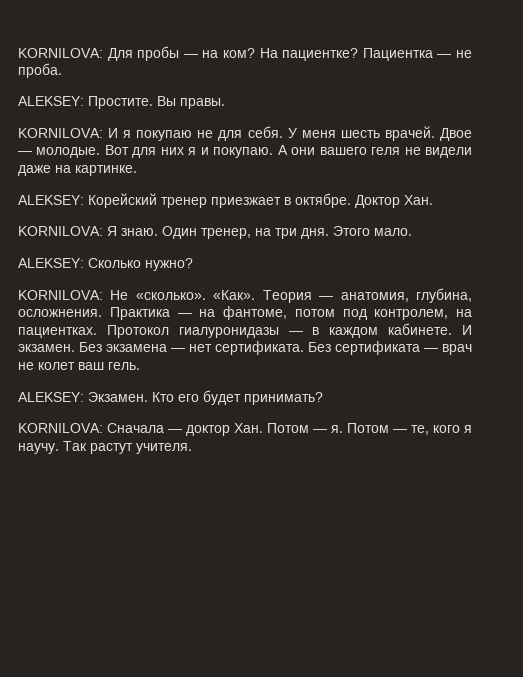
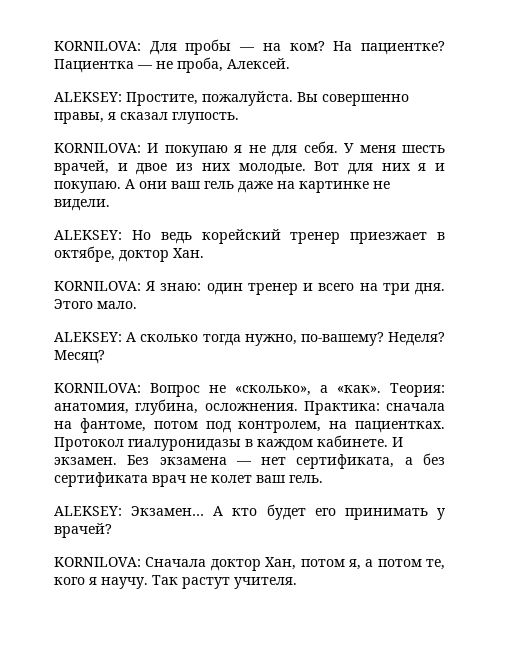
[18,63,62,78] [18,96,225,109] проба. // ALEKSEY: Простите. Вы правы. -> [177,57,290,73] [54,91,409,106] [54,112,239,124] проба, Алексей. // ALEKSEY: Простите, пожалуйста. Вы совершенно правы, я сказал глупость.
[123,130,193,141] я покупаю -> [164,145,243,157] покупаю я
[384,126,472,141] [18,151,32,155] врачей. Двое — -> [54,160,231,175] врачей, и двое из них
[319,147,472,158] [18,165,137,176] [18,193,157,208] вашего геля не видели даже на картинке. // ALEKSEY: Корейский -> [171,181,390,193] [54,199,110,211] [54,229,281,244] ваш гель даже на картинке не видели. // ALEKSEY: Но ведь корейский
[295,193,400,208] октябре. Доктор -> [54,246,169,262] октябре, доктор
[121,226,251,239] знаю. Один тренер, -> [160,283,355,295] знаю: один тренер и всего
[88,258,193,271] [18,290,334,303] Сколько нужно? // KORNILOVA: Не «сколько». «Как». Теория — -> [126,332,445,346] [54,350,105,364] [54,383,445,397] А сколько тогда нужно, по-вашему? Неделя? Месяц? // KORNILOVA: Вопрос не «сколько», а «как». Теория:
[109,307,192,320] Практика — -> [303,401,445,415] Практика: сначала
[288,331,303,335] — -> (241, 445) none
[215,341,438,355] сертификата. Без сертификата — -> [296,453,445,469] [54,472,148,487] сертификата, а без сертификата
[88,390,323,405] [18,423,407,436] Экзамен. Кто его будет принимать? // KORNILOVA: Сначала — доктор Хан. Потом — я. Потом — -> [131,504,446,520] [54,523,112,538] [54,557,422,571] Экзамен… А кто будет его принимать у врачей? // KORNILOVA: Сначала доктор Хан, потом я, а потом

